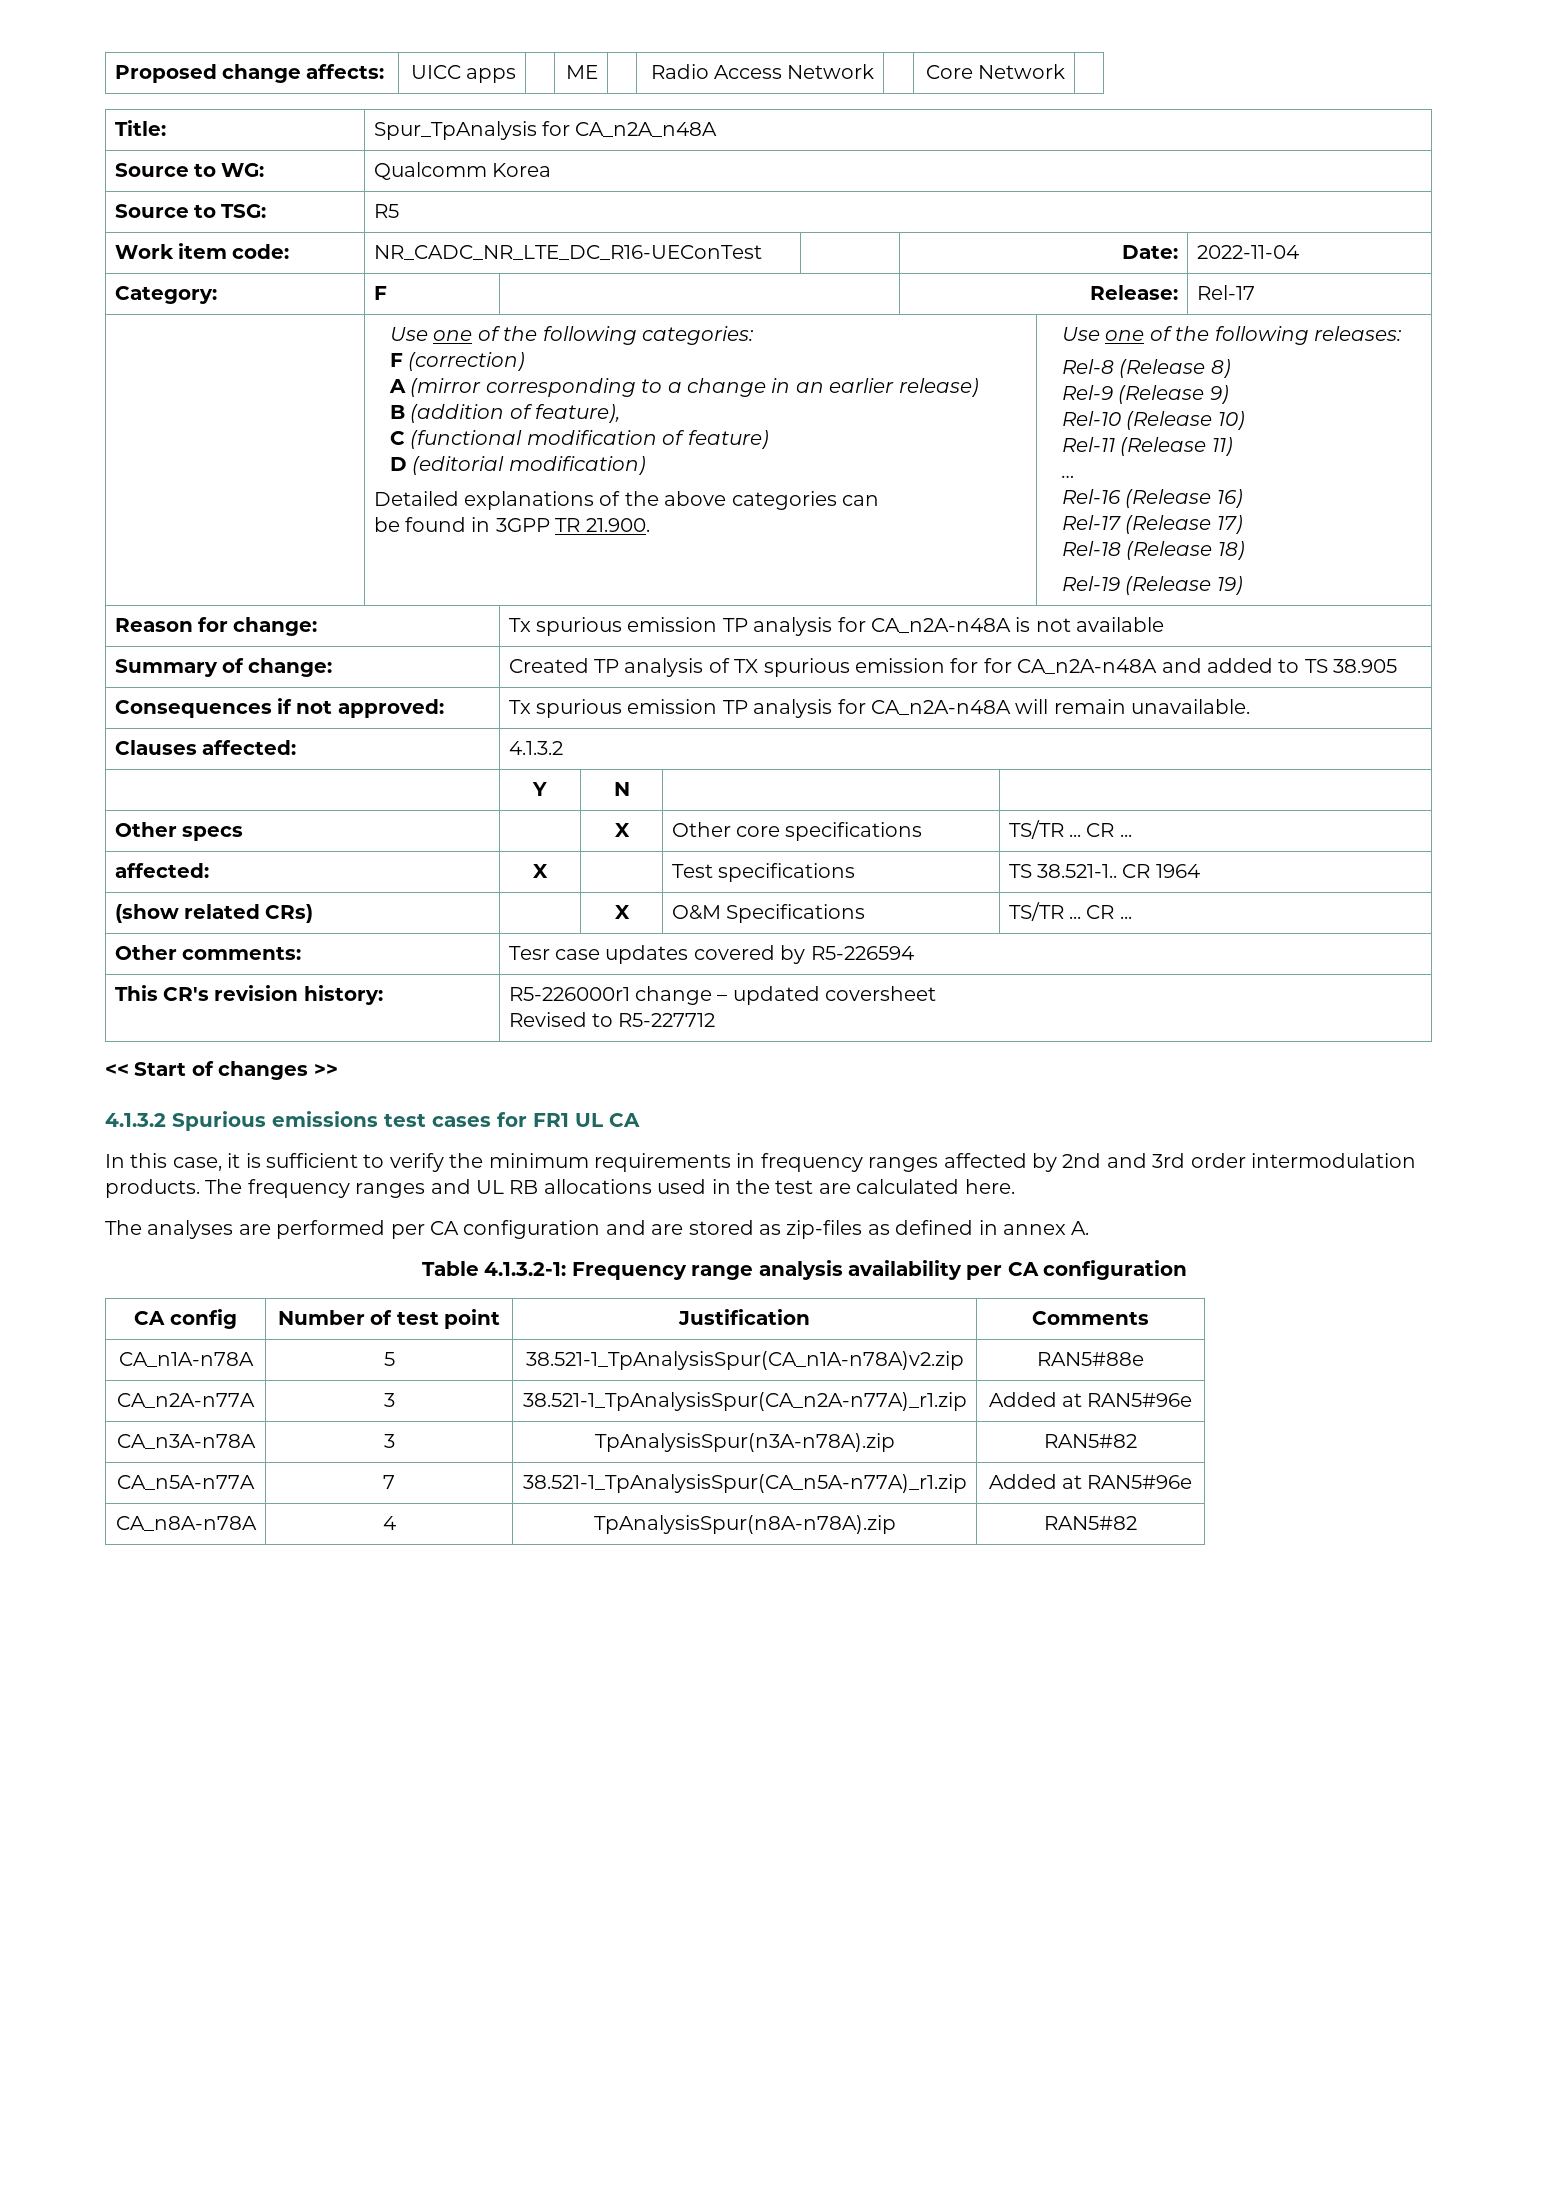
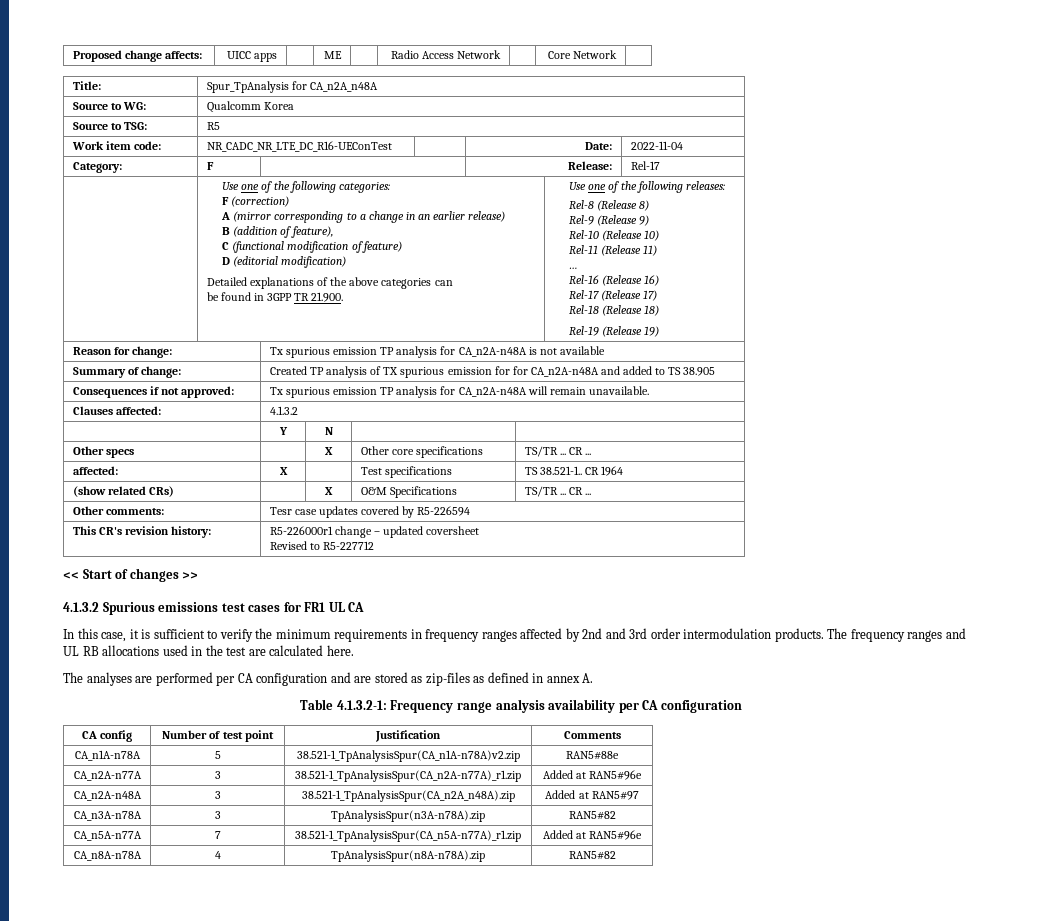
(1193, 1400) none -> [73,791,142,801] [214,791,221,799] [301,790,515,802] [545,790,639,800] // CA_n2A-n48A | 3 | 38.521-1_TpAnalysisSpur(CA_n2A_n48A).zip | Added at RAN5#97

